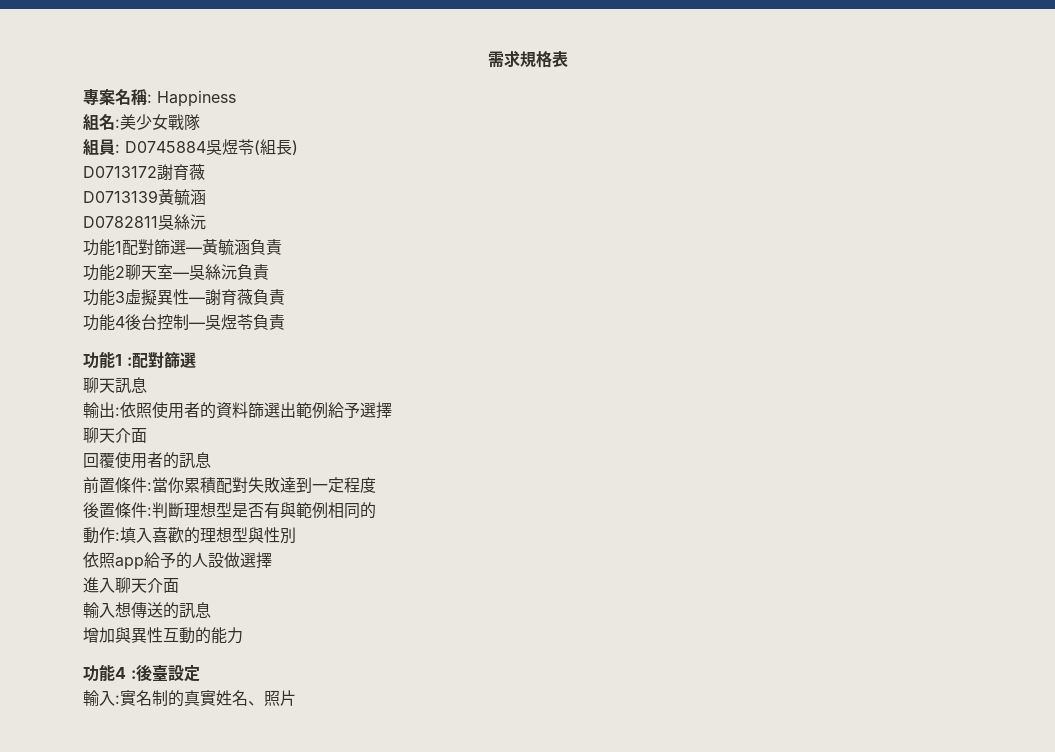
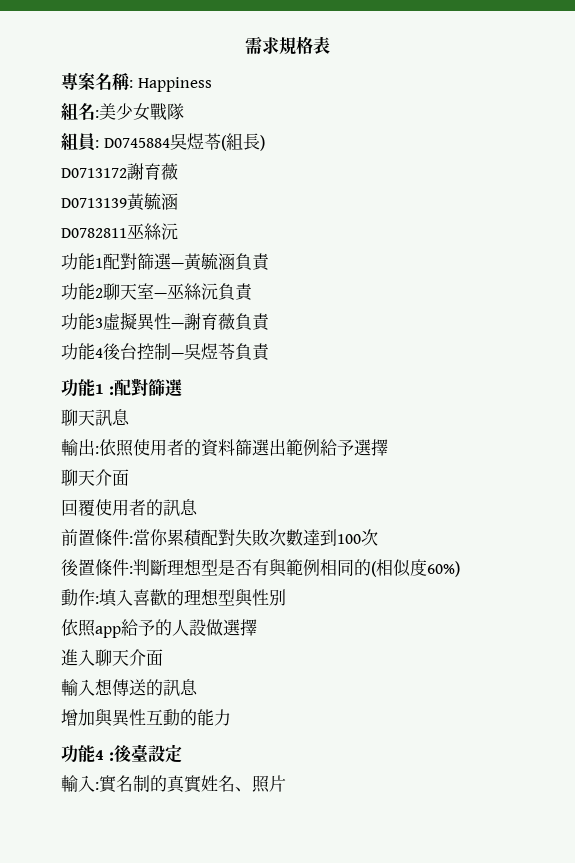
[158,215,174,230] 吳 -> [127,223,144,239] 巫
[189,265,205,280] 吳 -> [167,283,184,299] 巫
[280,477,376,493] 達到一定程度 -> [269,529,378,546] 次數達到100次
(376, 510) none -> [371,559,460,577] (相似度60%)

